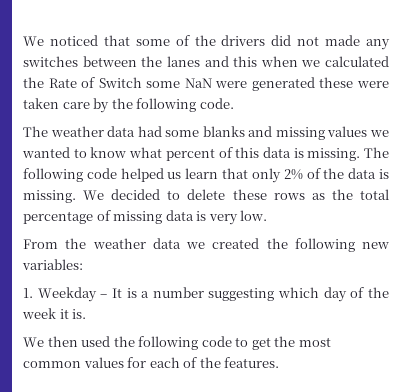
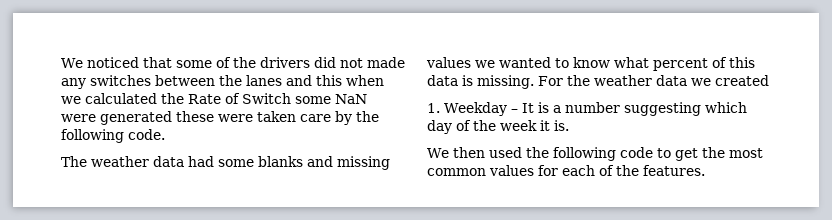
[363,147,389,158] [23,168,389,183] [23,189,389,203] [23,210,268,225] [23,239,58,249] The following code helped us learn that only 2% of the data is missing. We decided to delete these rows as the total percentage of missing data is very low. // From -> [538,76,563,86] For
[266,238,389,252] [22,259,83,270] the following new variables: -> (769, 80) none

